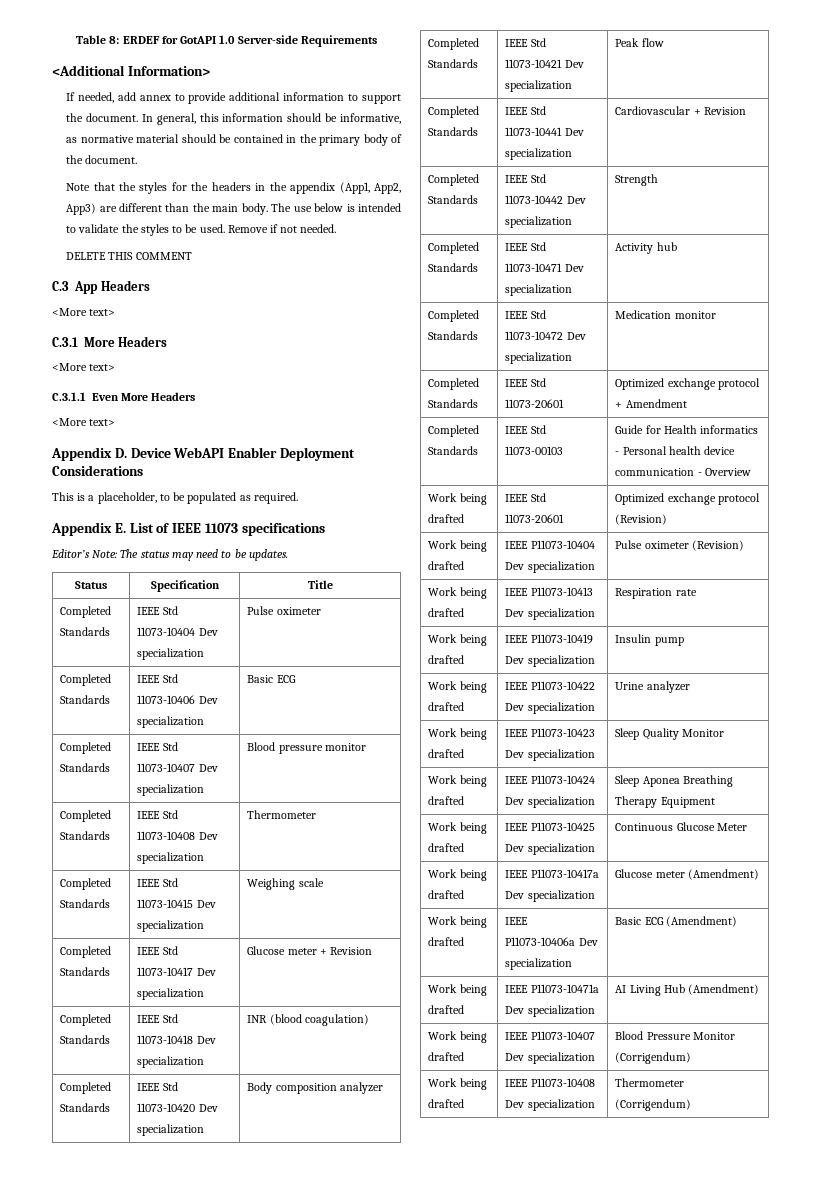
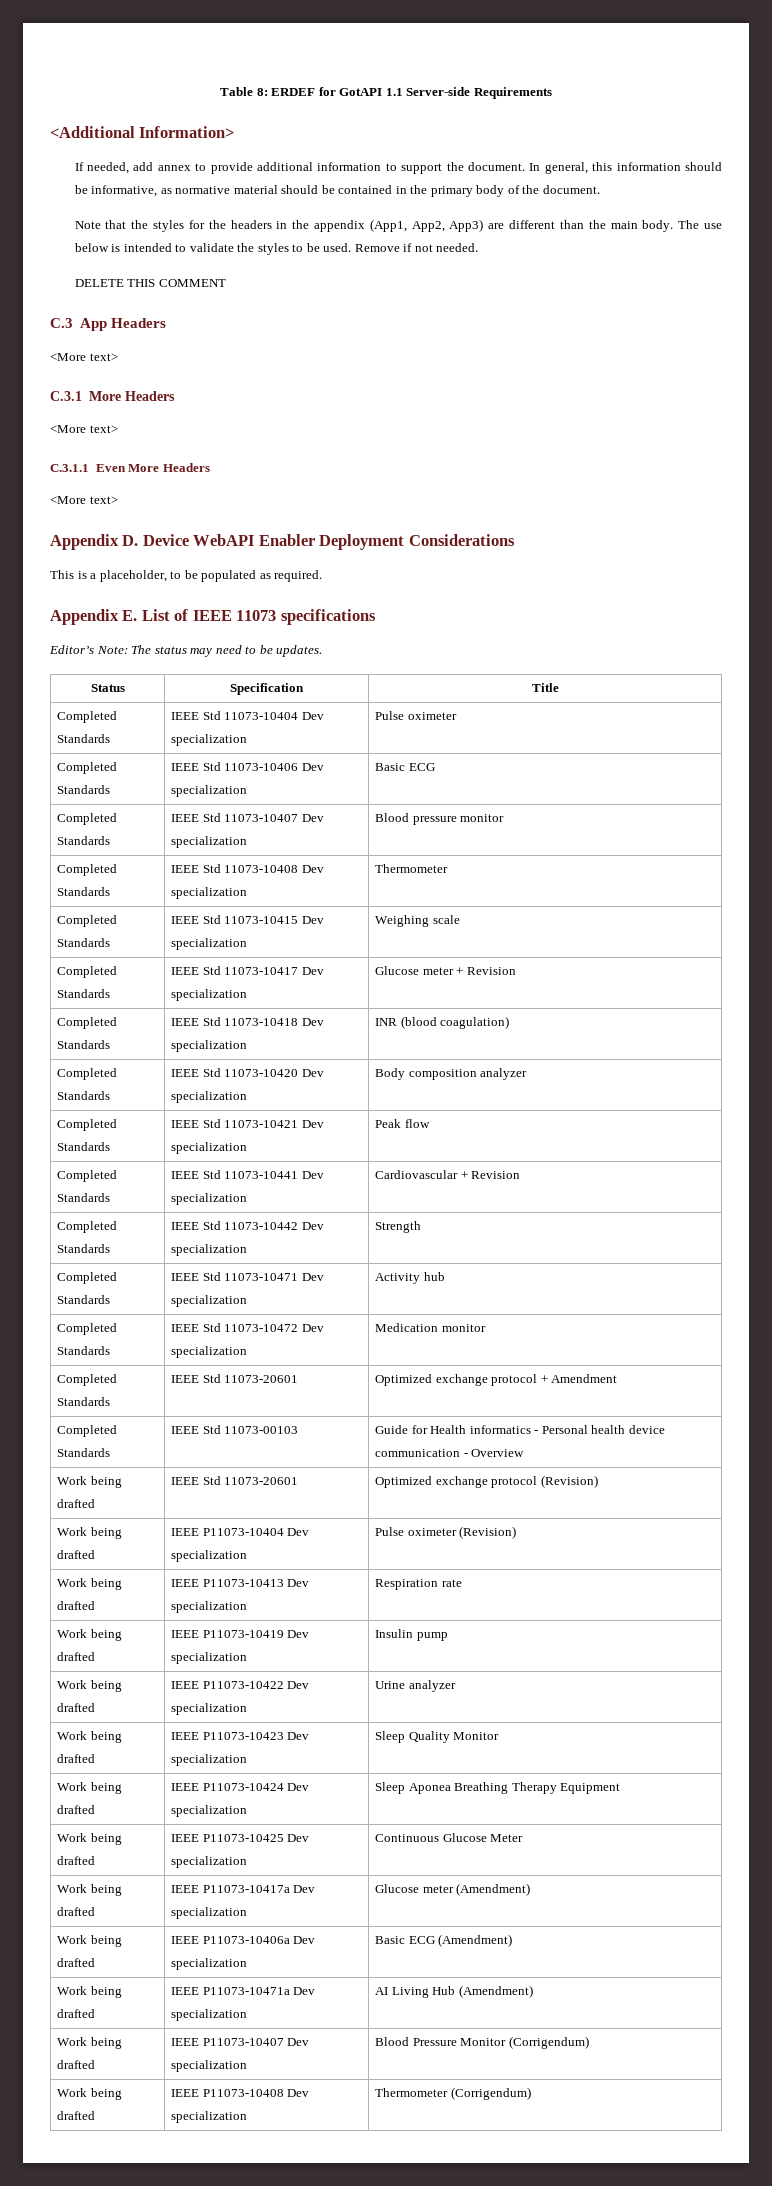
[219,35,236,44] 1.0 -> [385,88,403,96] 1.1

